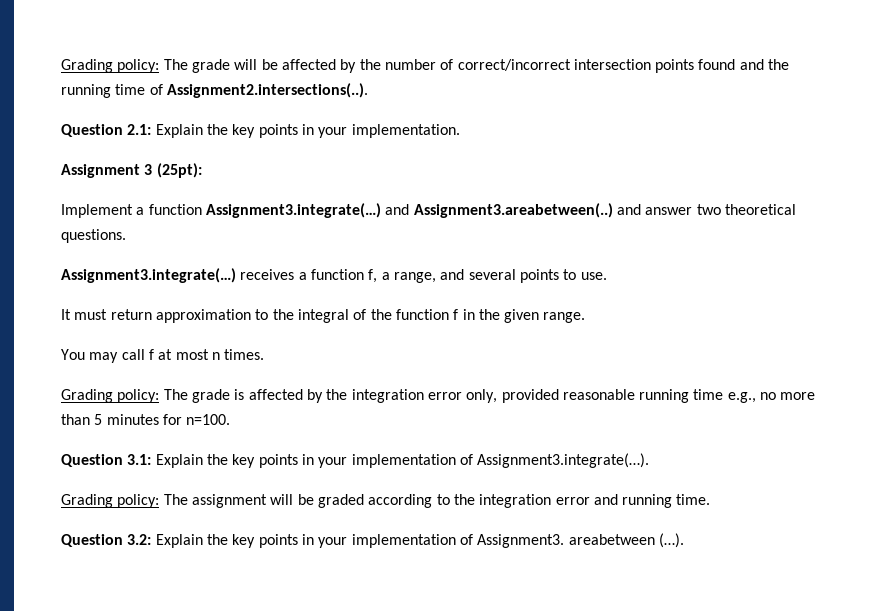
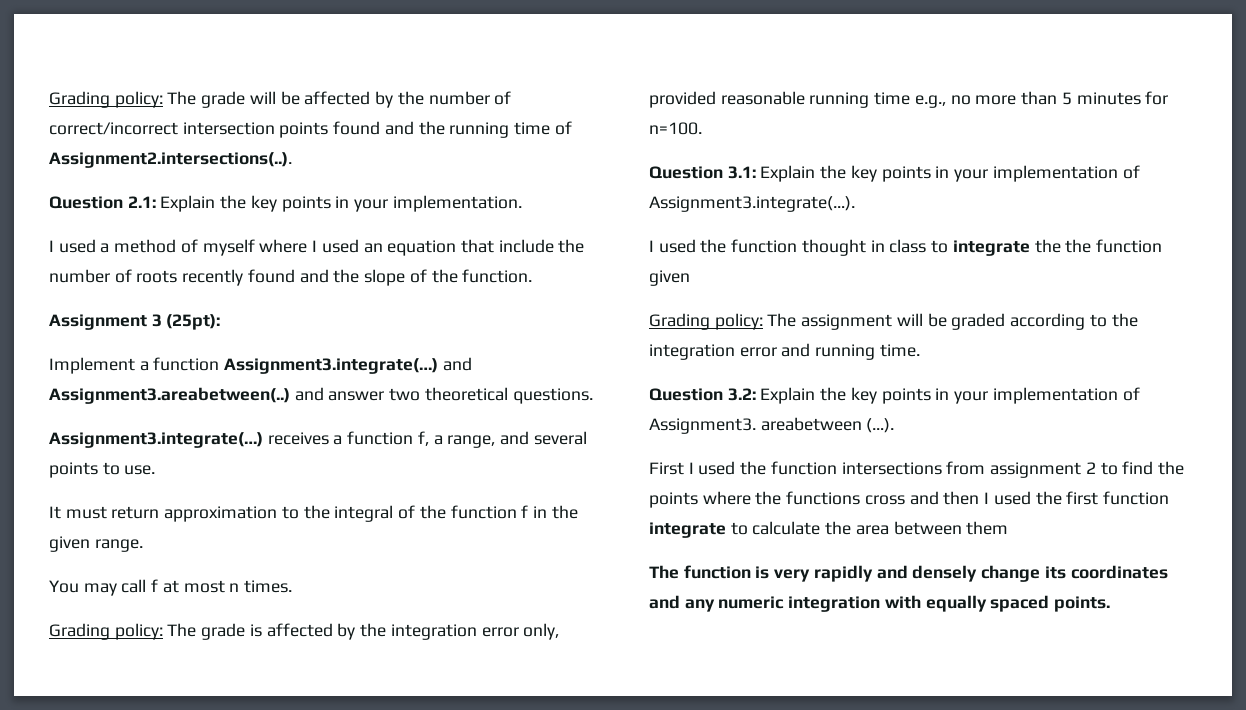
(460, 131) none -> [49,239,585,256] [49,269,533,286] // I used a method of myself where I used an equation that include the number of roots recently found and the slope of the function.
(650, 460) none -> [649,239,1162,256] [649,270,690,286] // I used the function thought in class to integrate the the function given
(684, 540) none -> [649,461,1184,478] [649,491,1169,508] [649,521,1009,538] [649,565,1168,582] [649,595,1111,612] // First I used the function intersections from assignment 2 to find the points where the functions cross and then I used the first function integrate to calculate the area between them // The function is very rapidly and densely change its coordinates and any numeric integration with equally spaced points.

